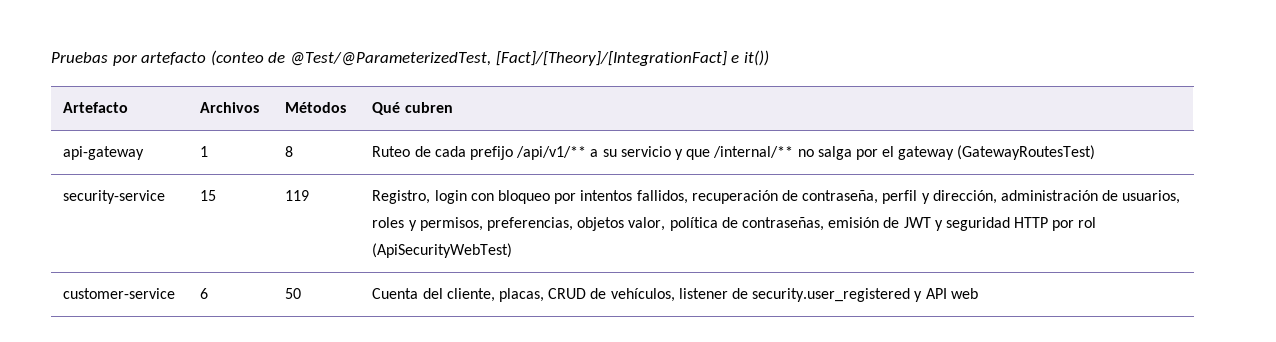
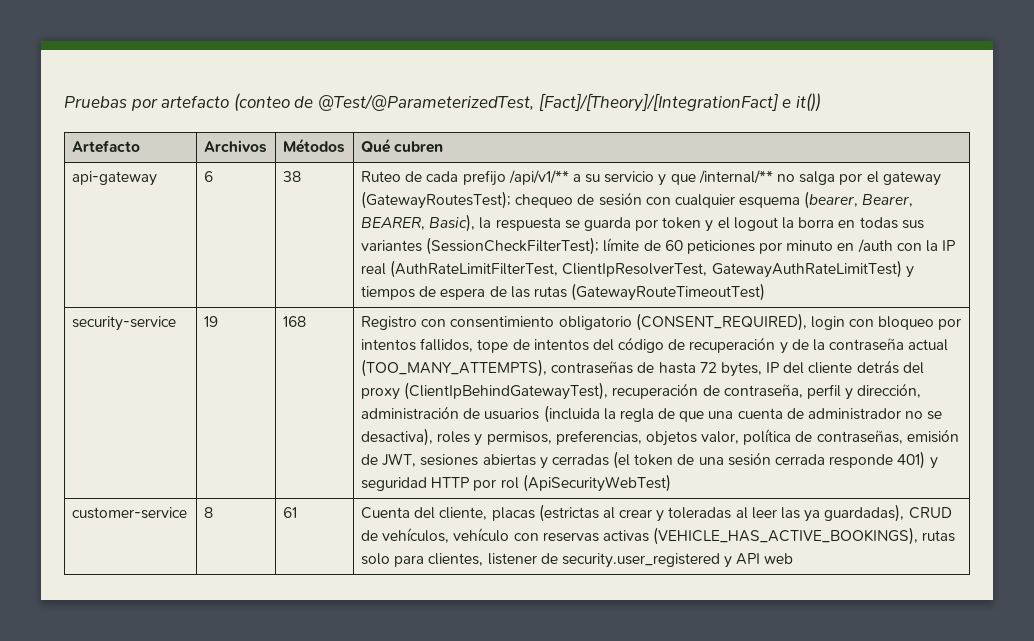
[200,146,209,157] [285,146,294,157] 1 | 8 -> [204,171,214,182] [283,171,302,182] 6 | 38
[957,145,1096,160] [63,190,166,204] [200,190,217,201] [285,190,310,201] [372,190,431,204] (GatewayRoutesTest) // security-service | 15 | 119 | Registro, -> [361,191,914,209] [361,214,924,232] [361,237,956,255] [361,260,914,278] [361,283,766,301] [72,316,177,331] [204,316,219,327] [283,316,307,327] [361,313,807,331] (GatewayRoutesTest); chequeo de sesión con cualquier esquema (bearer, Bearer, BEARER, Basic), la respuesta se guarda por token y el logout la borra en todas sus variantes (SessionCheckFilterTest); límite de 60 peticiones por minuto en /auth con la IP real (AuthRateLimitFilterTest, ClientIpResolverTest, GatewayAuthRateLimitTest) y tiempos de espera de las rutas (GatewayRouteTimeoutTest) // security-service | 19 | 168 | Registro con consentimiento obligatorio (CONSENT_REQUIRED),
(688, 197) none -> [477,337,949,354] [361,359,924,377] [361,382,609,400] tope de intentos del código de recuperación y de la contraseña actual (TOO_MANY_ATTEMPTS), contraseñas de hasta 72 bytes, IP del cliente detrás del proxy (ClientIpBehindGatewayTest),
[1122,190,1181,204] usuarios, -> [484,405,943,423] [361,428,434,446] usuarios (incluida la regla de que una cuenta de administrador no se desactiva),
[903,217,931,228] JWT -> [382,451,926,469] JWT, sesiones abiertas y cerradas (el token de una sesión cerrada responde 401)
[200,288,209,299] [285,288,302,299] 6 | 50 -> [204,507,214,518] [283,507,298,518] 8 | 61
[499,288,675,302] placas, CRUD de vehículos, -> [491,504,952,522] [361,527,956,545] [361,553,484,567] placas (estrictas al crear y toleradas al leer las ya guardadas), CRUD de vehículos, vehículo con reservas activas (VEHICLE_HAS_ACTIVE_BOOKINGS), rutas solo para clientes,

